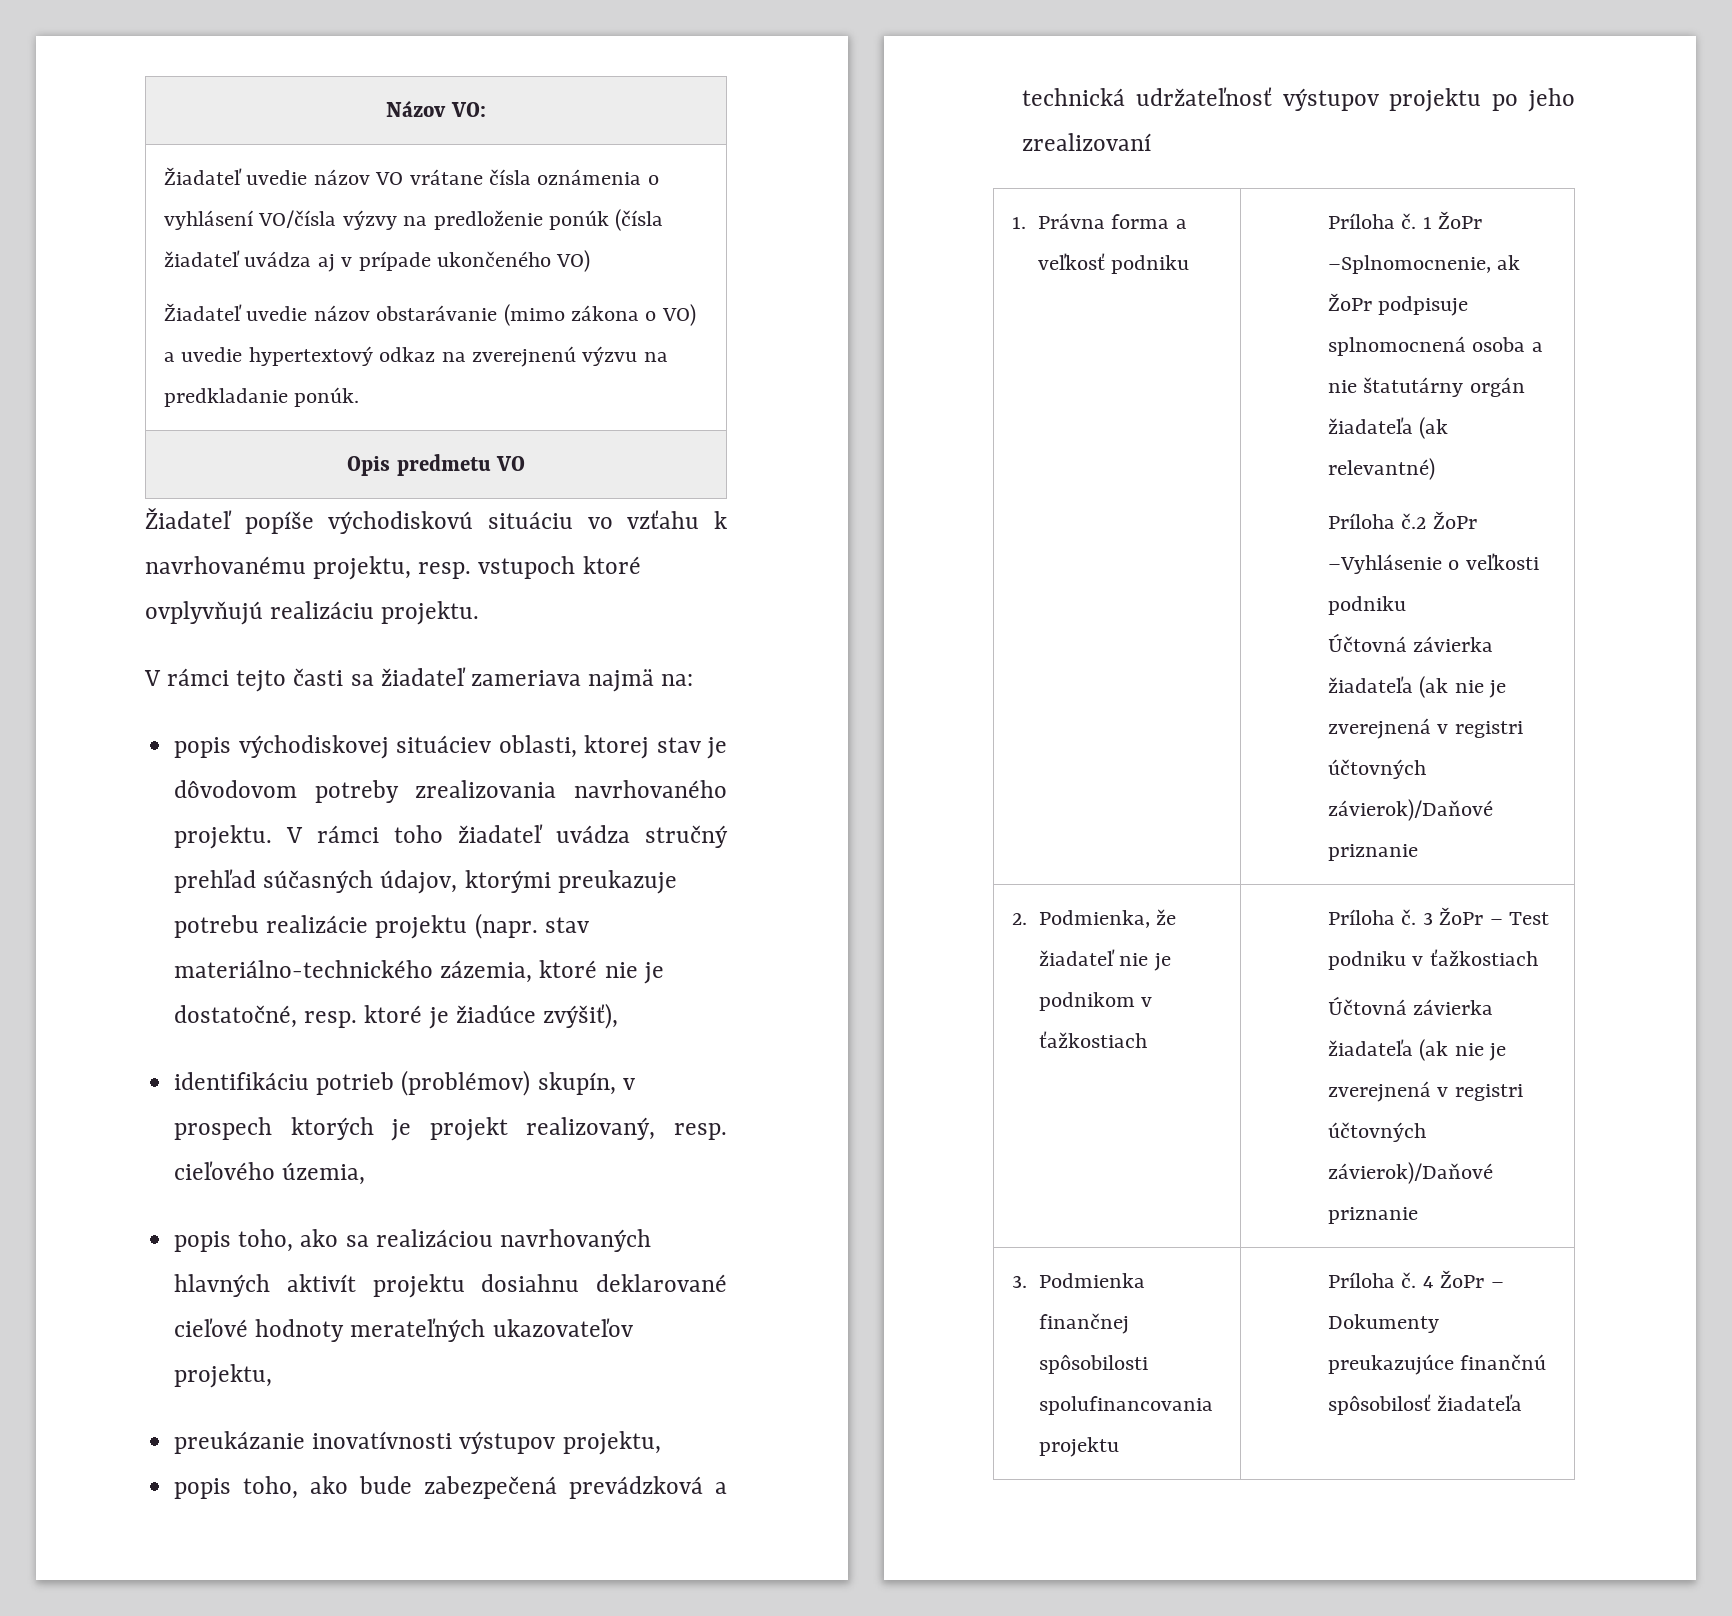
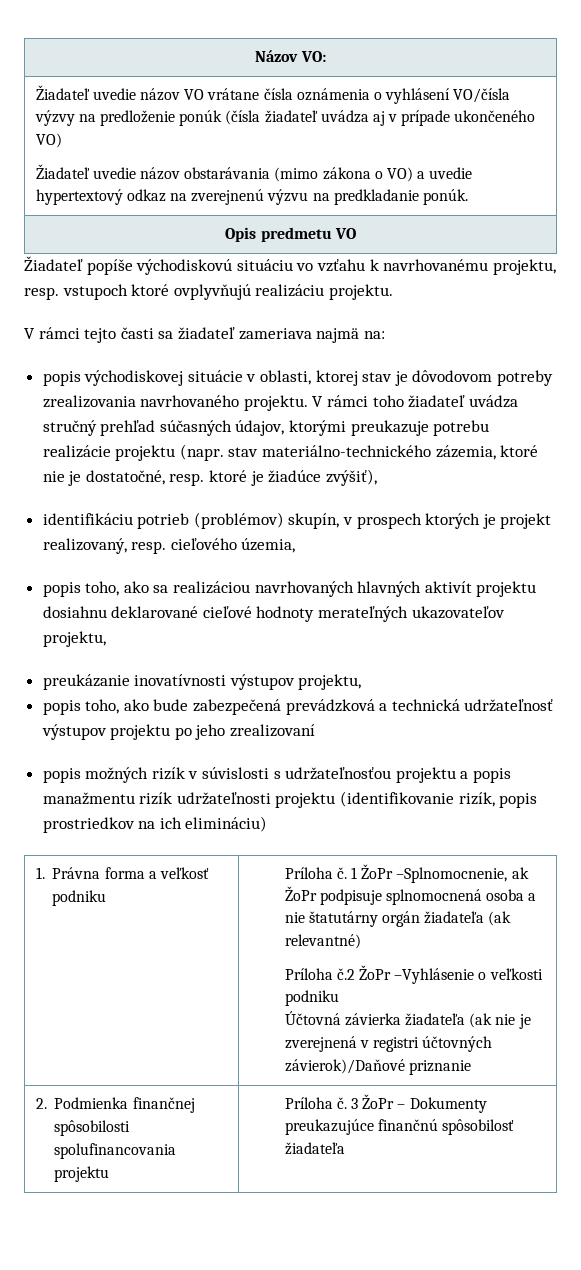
[376,305,498,321] obstarávanie -> [184,167,271,179] obstarávania
[396,735,492,753] situáciev -> [187,370,257,382] situácie v
(1152, 142) none -> [42,767,512,783] [42,791,538,808] [42,816,268,833] // popis možných rizík v súvislosti s udržateľnosťou projektu a popis manažmentu rizík udržateľnosti projektu (identifikovanie rizík, popis prostriedkov na ich elimináciu)
[1038,909,1177,928] [1038,949,1171,971] [1038,992,1153,1011] [1038,1031,1147,1048] [1327,907,1550,925] [1327,949,1538,970] [1327,996,1494,1015] [1327,1039,1507,1061] [1327,1081,1523,1102] [1327,1122,1426,1142] [1327,1162,1493,1184] [1327,1207,1418,1224] [1011,1275,1027,1288] Podmienka, že žiadateľ nie je podnikom v ťažkostiach | Príloha č. 3 ŽoPr – Test podniku v ťažkostiach // Účtovná závierka žiadateľa (ak nie je zverejnená v registri účtovných závierok)/Daňové priznanie // 3. -> (47, 1103) none
[1422,1276,1434,1288] 4 -> [350,1098,358,1109] 3

